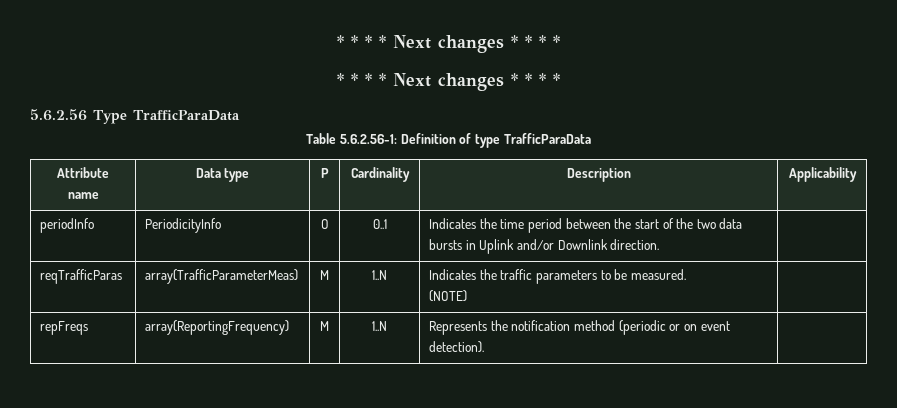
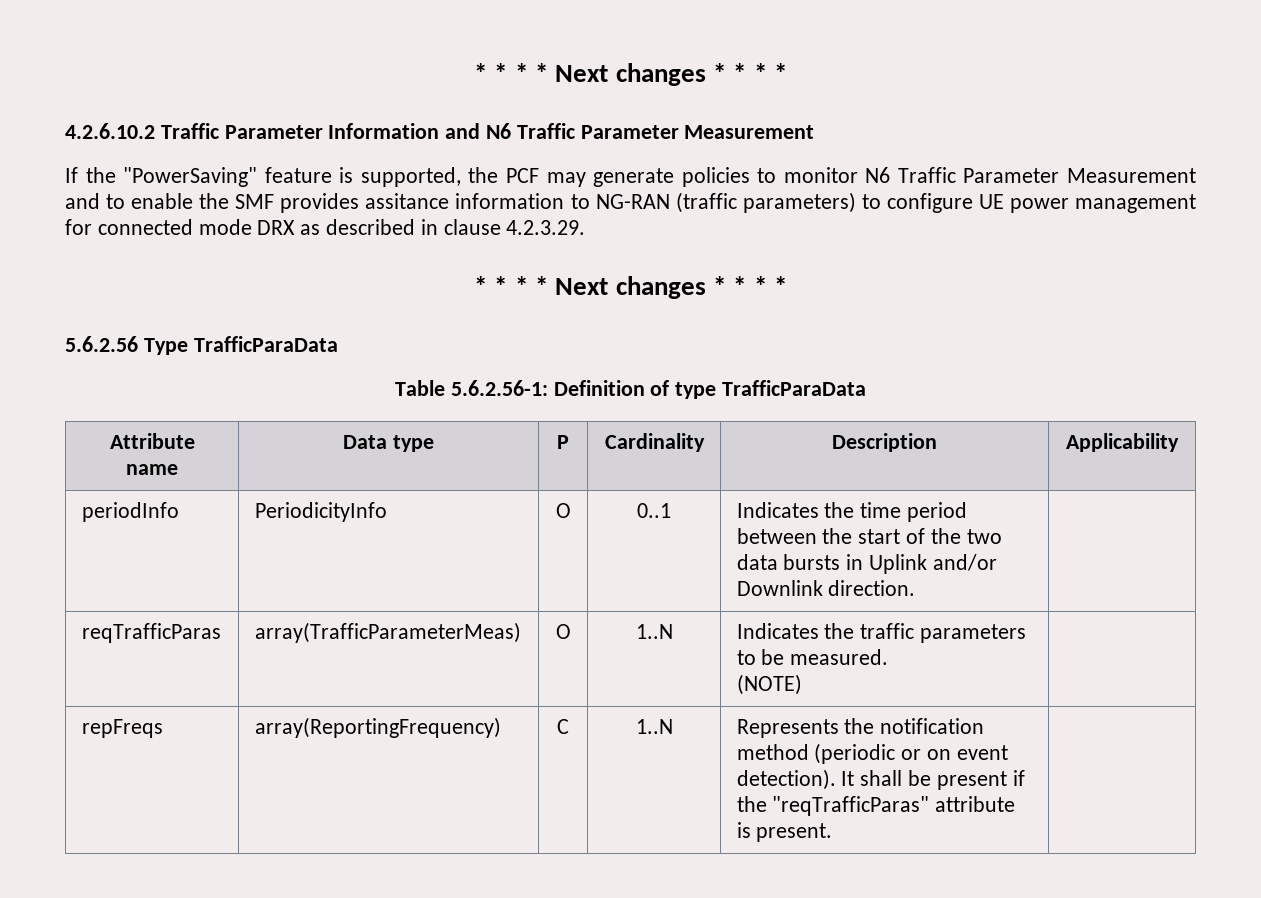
(560, 41) none -> [65,123,815,139] [65,167,1196,187] [65,192,1196,213] [65,219,586,235] // 4.2.6.10.2 Traffic Parameter Information and N6 Traffic Parameter Measurement // If the "PowerSaving" feature is supported, the PCF may generate policies to monitor N6 Traffic Parameter Measurement and to enable the SMF provides assitance information to NG-RAN (traffic parameters) to configure UE power management for connected mode DRX as described in clause 4.2.3.29.
[320,270,329,280] M -> [555,624,571,639] O
[320,321,329,331] M -> [557,719,569,734] C
(485, 347) none -> [841,770,1025,790] [736,796,1016,816] [736,822,833,842] It shall be present if the "reqTrafficParas" attribute is present.

